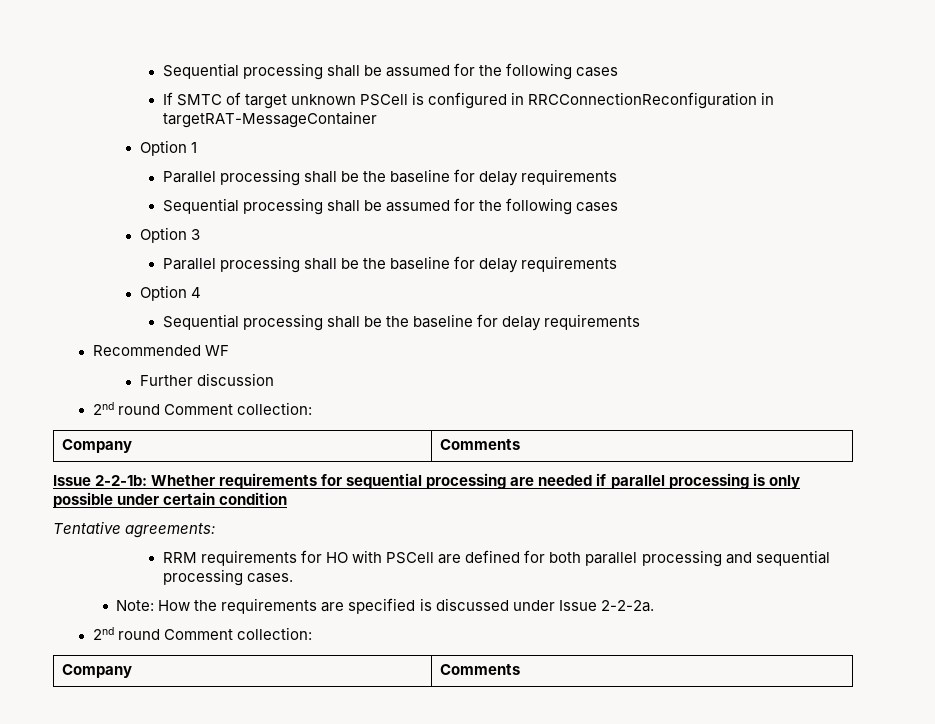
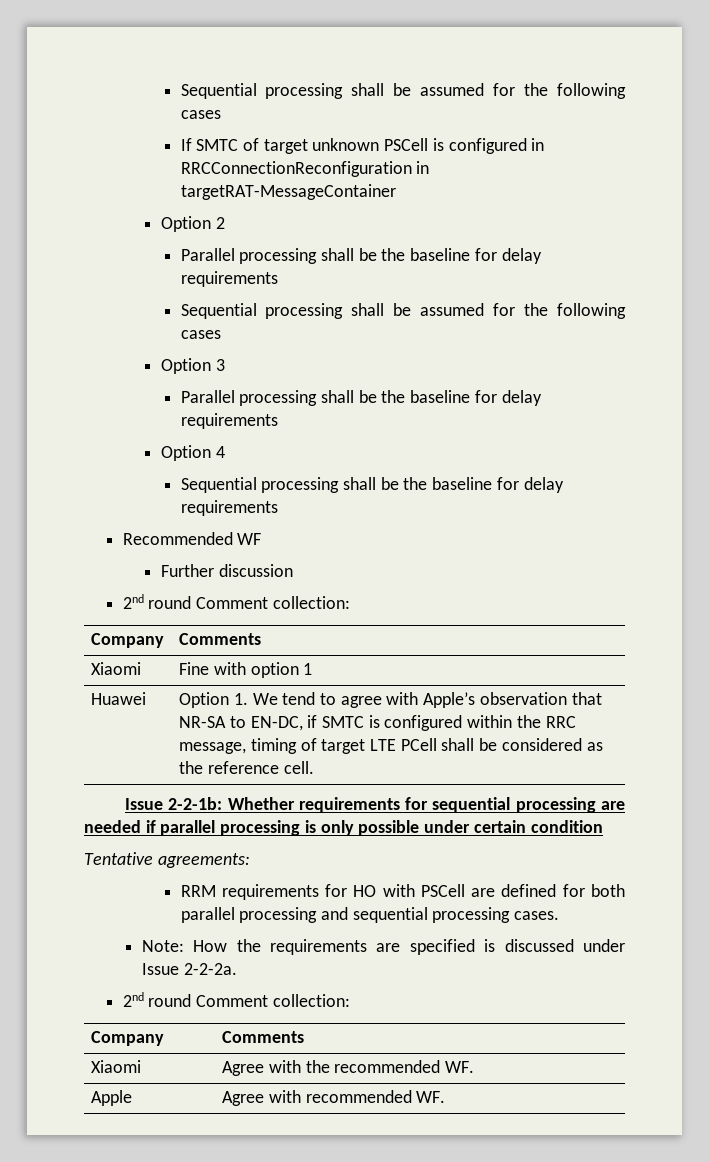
[190,142,197,153] 1 -> [215,217,225,229] 2
(520, 444) none -> [91,662,142,675] [179,662,313,678] [91,692,147,705] [179,692,602,708] [179,715,576,731] [179,738,603,754] [179,761,314,774] // Xiaomi | Fine with option 1 // Huawei | Option 1. We tend to agree with Apple’s observation that NR-SA to EN-DC, if SMTC is configured within the RRC message, timing of target LTE PCell shall be considered as the reference cell.
(520, 669) none -> [91,1060,142,1073] [222,1060,475,1076] [91,1090,133,1106] [222,1090,446,1106] // Xiaomi | Agree with the recommended WF. // Apple | Agree with recommended WF.

